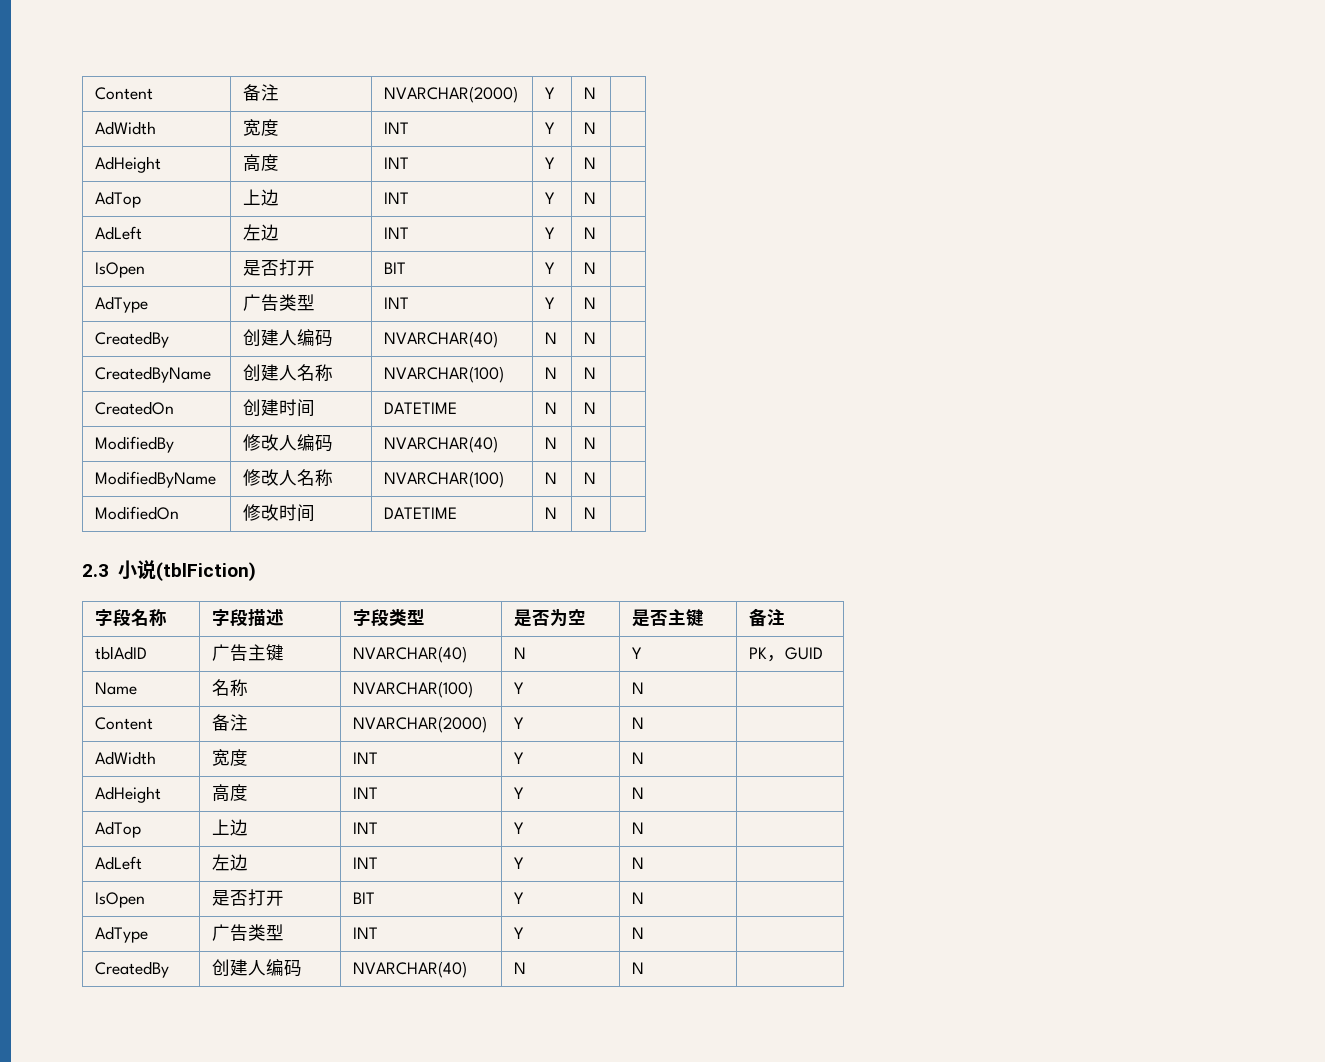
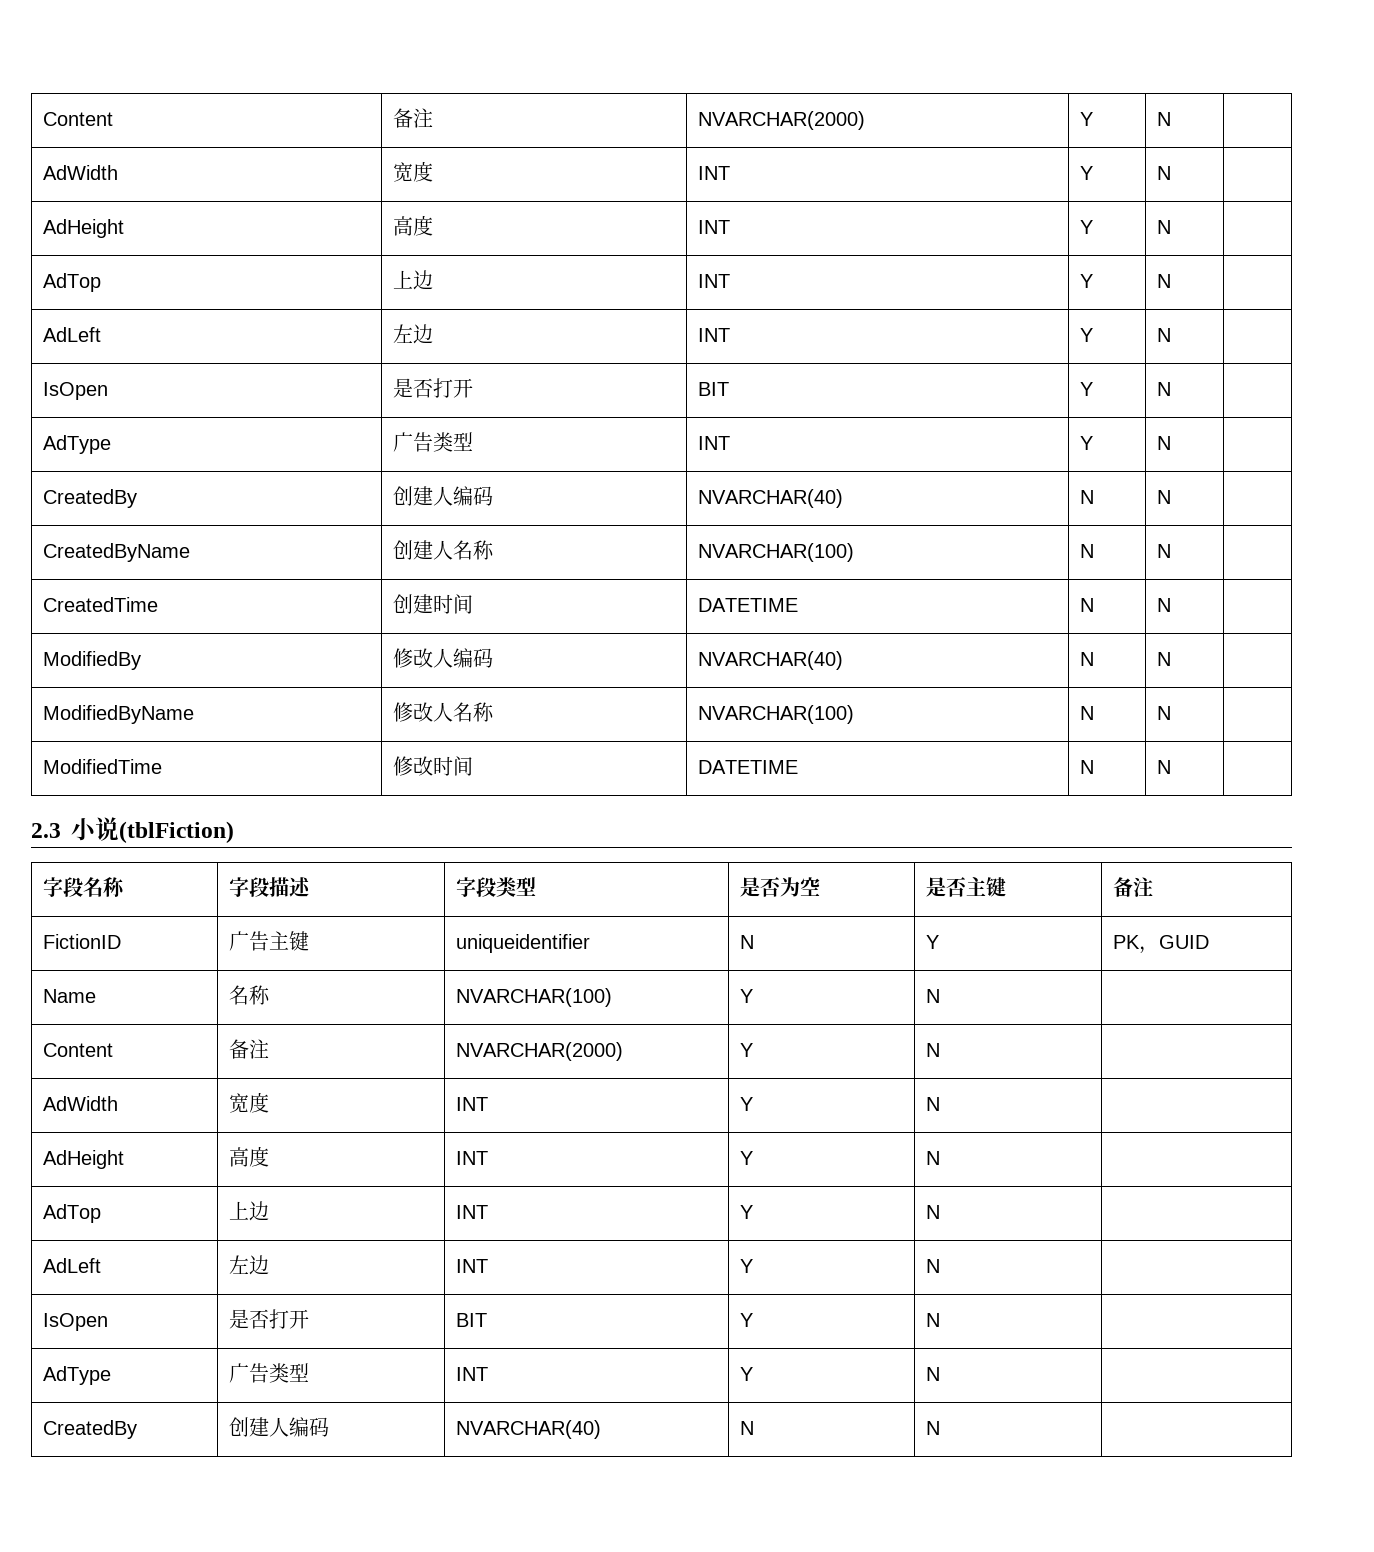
[95,401,175,415] CreatedOn -> [42,597,158,612] CreatedTime
[95,506,180,520] ModifiedOn -> [42,759,162,774] ModifiedTime
[95,646,148,660] tblAdID -> [42,934,121,949] FictionID
[353,646,468,663] NVARCHAR(40) -> [455,934,590,953] uniqueidentifier

